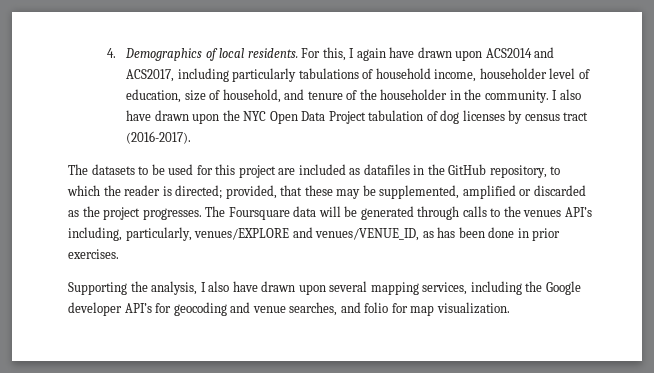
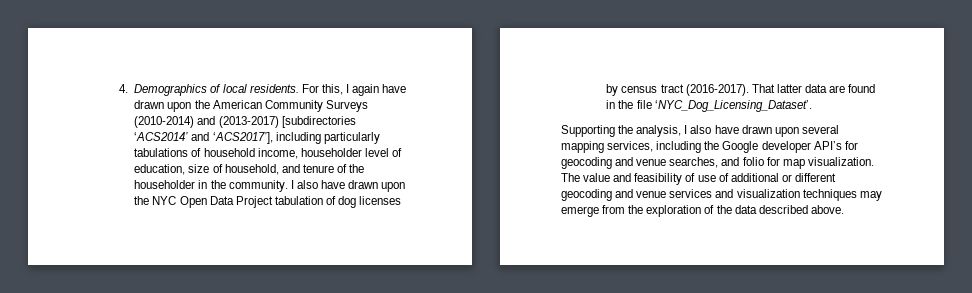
[485,47,555,58] [126,69,175,82] ACS2014 and ACS2017, -> [194,100,368,112] [134,116,356,128] [134,132,273,144] the American Community Surveys (2010-2014) and (2013-2017) [subdirectories ‘ACS2014’ and ‘ACS2017’],
[68,164,561,178] [67,185,586,199] [68,206,592,220] [68,227,561,241] [68,249,119,259] // The datasets to be used for this project are included as datafiles in the GitHub repository, to which the reader is directed; provided, that these may be supplemented, amplified or discarded as the project progresses. The Foursquare data will be generated through calls to the venues API’s including, particularly, venues/EXPLORE and venues/VENUE_ID, as has been done in prior exercises. -> [751,84,876,93] [606,100,812,112] That latter data are found in the file ‘NYC_Dog_Licensing_Dataset’.
(510, 308) none -> [561,173,836,185] [561,189,882,201] [561,205,844,217] The value and feasibility of use of additional or different geocoding and venue services and visualization techniques may emerge from the exploration of the data described above.

